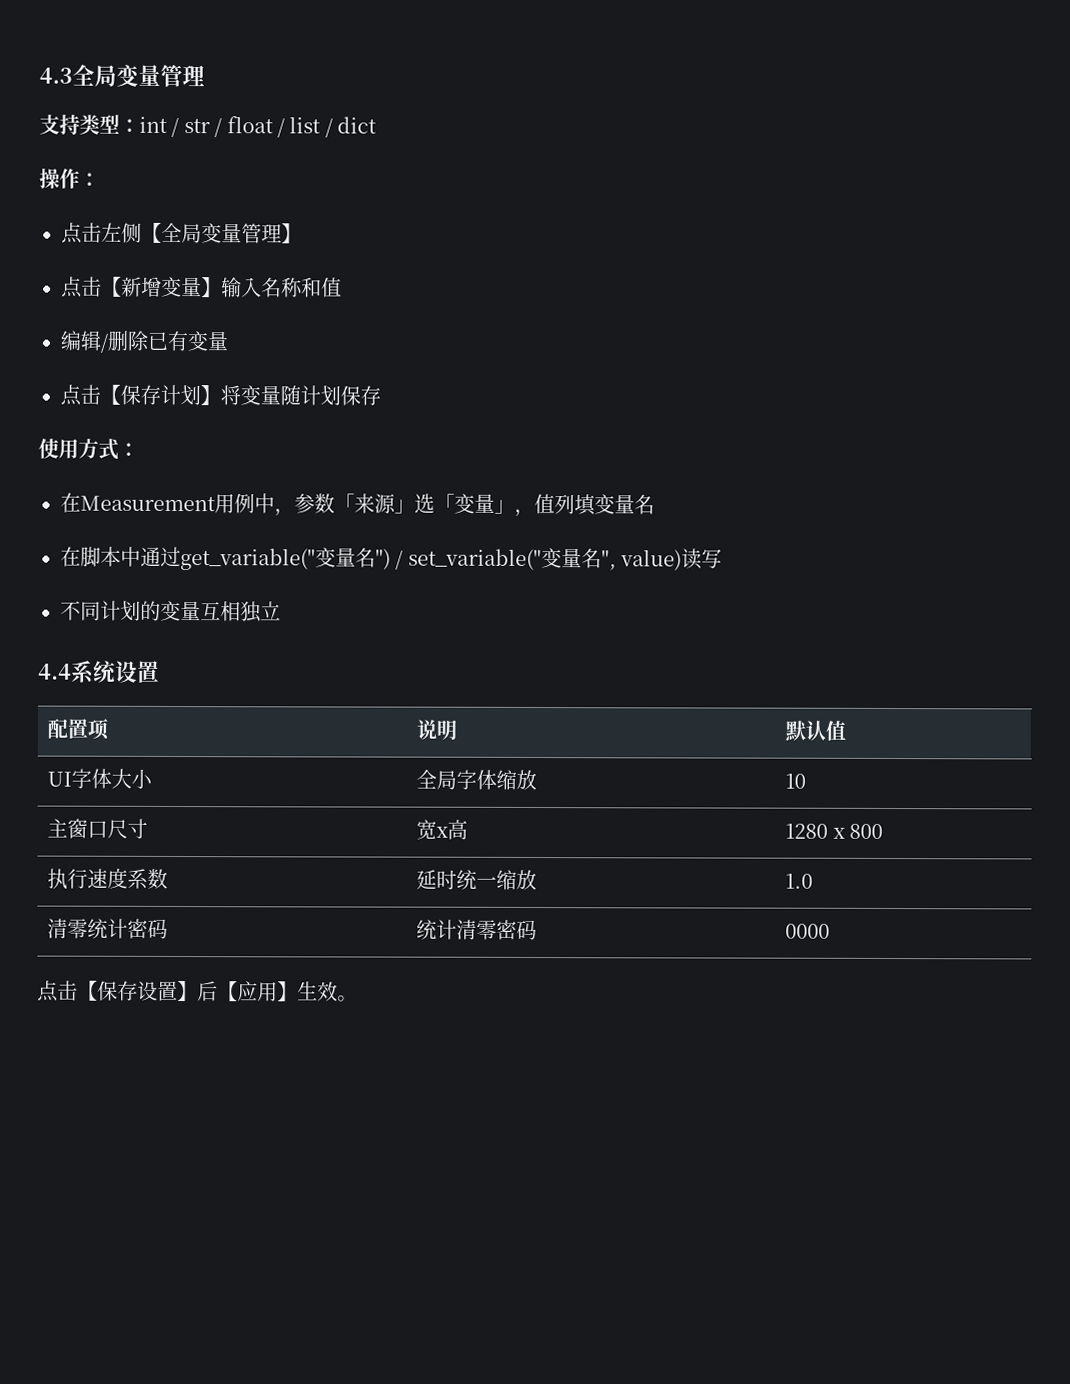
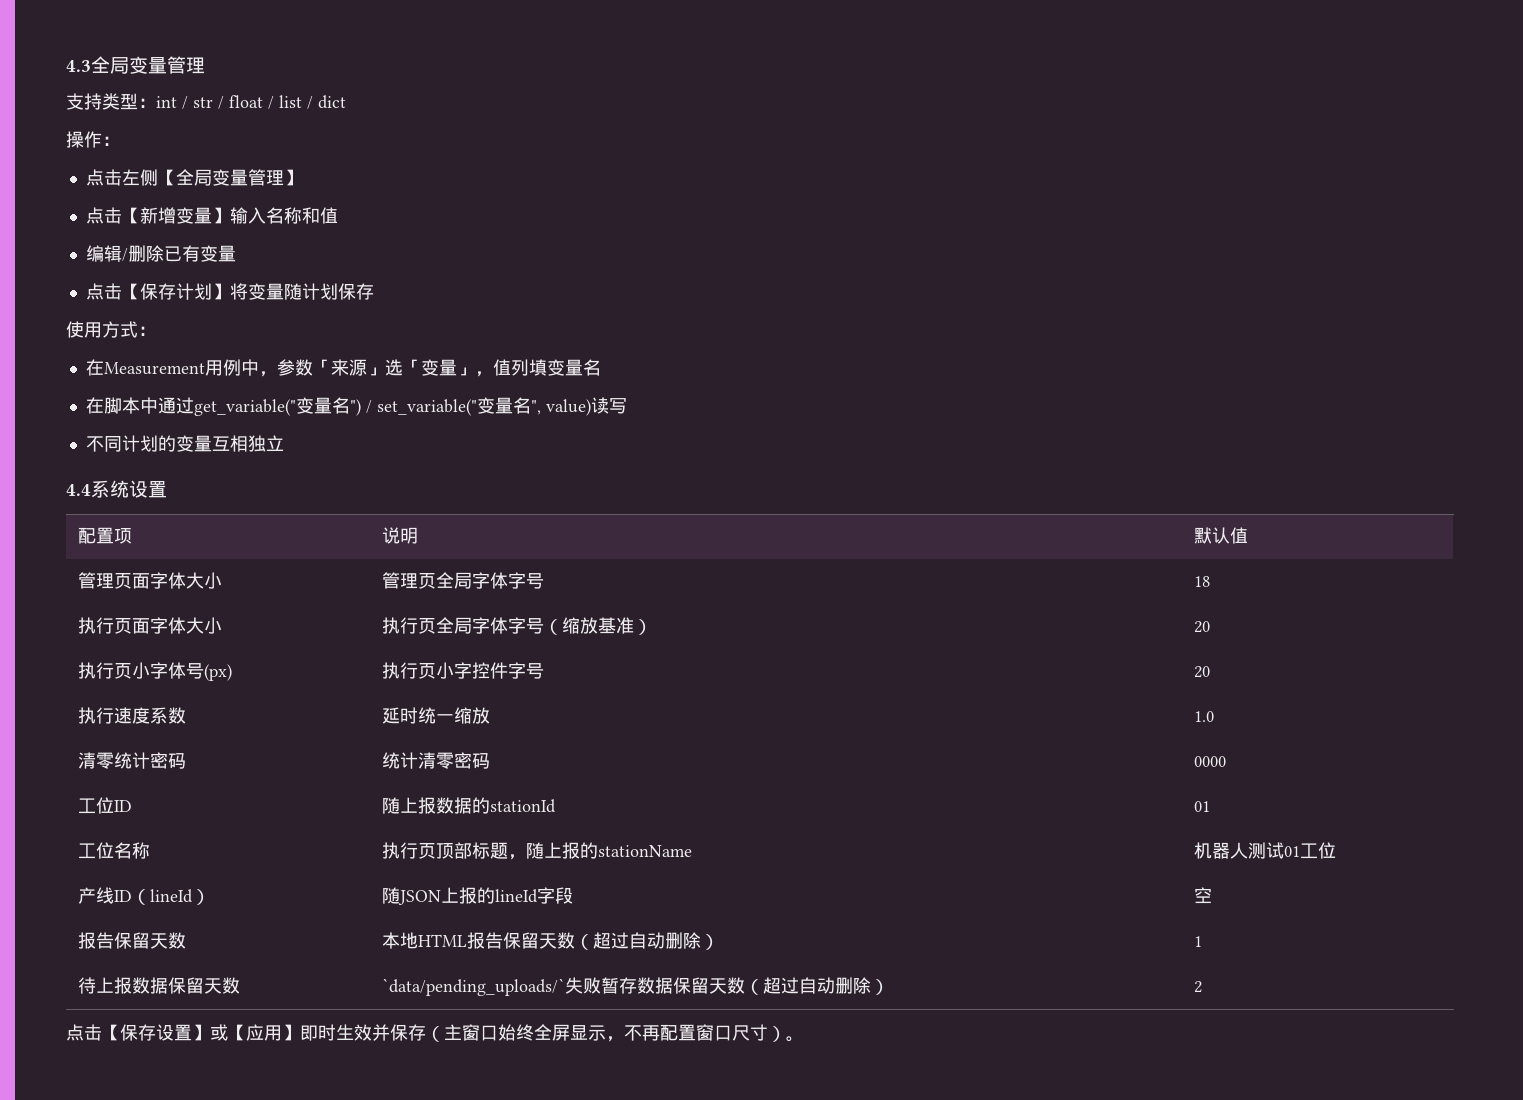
[47,768,154,789] [416,769,538,791] [785,773,807,789] [47,818,149,839] [416,819,469,840] [785,823,884,839] UI字体大小 | 全局字体缩放 | 10 // 主窗口尺寸 | 宽x高 | 1280 x 800 -> [78,572,223,589] [382,572,545,589] [1194,576,1211,587] [78,617,223,634] [382,617,653,635] [1194,621,1211,633] [78,662,233,681] [382,662,545,679] [1194,666,1211,678] 管理页面字体大小 | 管理页全局字体字号 | 18 // 执行页面字体大小 | 执行页全局字体字号（缩放基准） | 20 // 执行页小字体号(px) | 执行页小字控件字号 | 20
(831, 931) none -> [78,797,133,814] [382,797,557,814] [1194,801,1211,812] [78,842,151,859] [382,842,693,860] [1194,842,1337,859] [78,887,211,905] [382,887,574,905] [1194,887,1213,904] [78,932,187,949] [382,932,720,950] [1194,936,1203,947] [78,977,241,994] [382,977,890,996] [1194,981,1203,993] // 工位ID | 随上报数据的stationId | 01 // 工位名称 | 执行页顶部标题，随上报的stationName | 机器人测试01工位 // 产线ID（lineId） | 随JSON上报的lineId字段 | 空 // 报告保留天数 | 本地HTML报告保留天数（超过自动删除） | 1 // 待上报数据保留天数 | `data/pending_uploads/`失败暂存数据保留天数（超过自动删除） | 2
[197,981,218,1002] 后 -> [210,1024,228,1041] 或
[297,981,338,1002] 生效 -> [300,1024,786,1042] 即时生效并保存（主窗口始终全屏显示，不再配置窗口尺寸）

